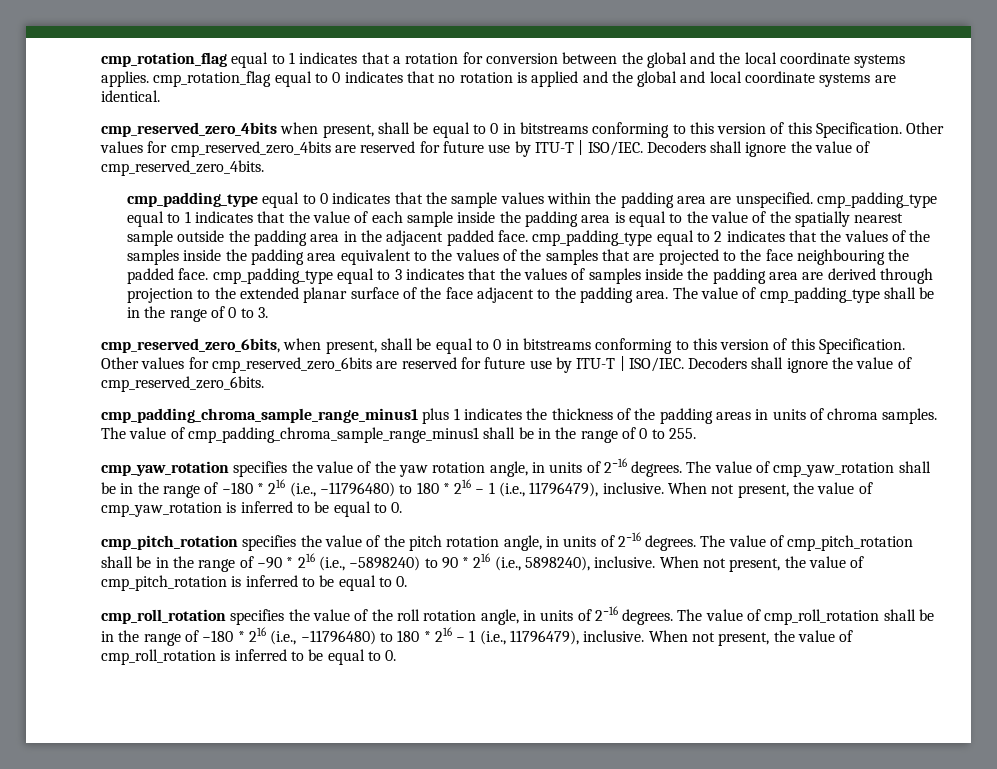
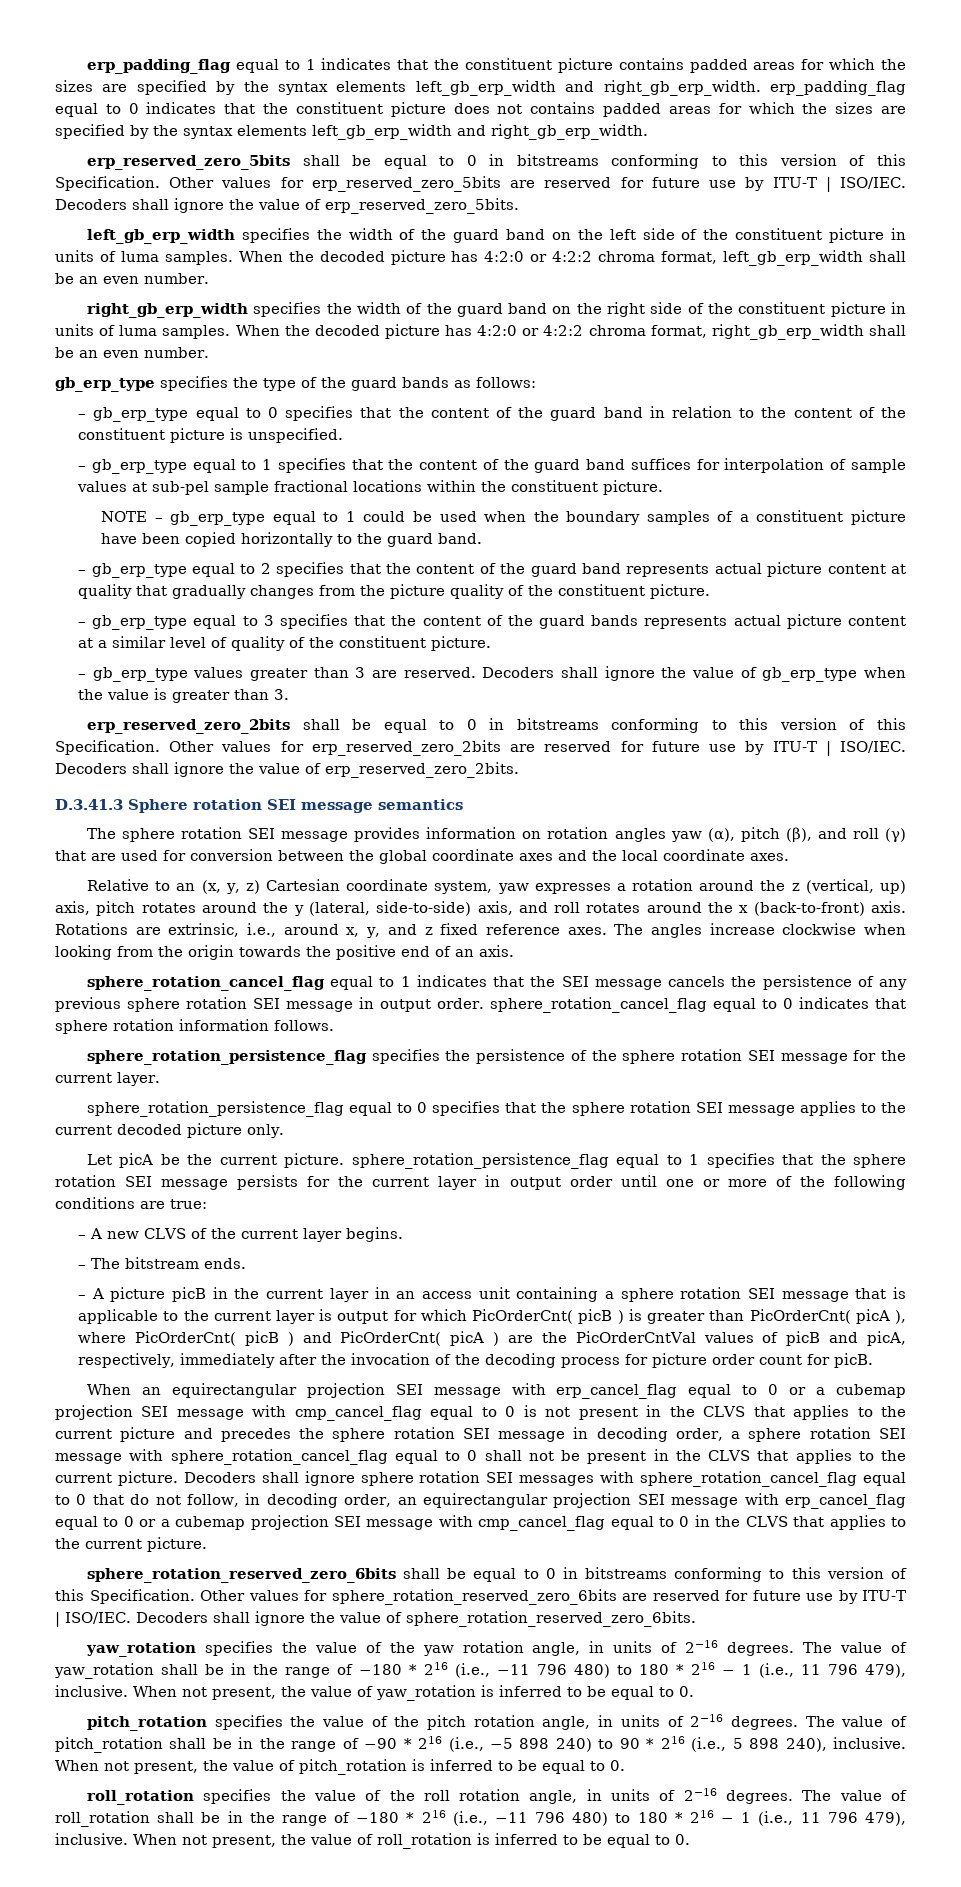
[101,52,906,68] [101,71,896,87] [101,90,160,102] [101,122,374,138] cmp_rotation_flag equal to 1 indicates that a rotation for conversion between the global and the local coordinate systems applies. cmp_rotation_flag equal to 0 indicates that no rotation is applied and the global and local coordinate systems are identical. // cmp_reserved_zero_4bits when present, -> [86,58,907,74] [55,80,906,96] [55,102,907,117] [55,124,648,140] [86,155,290,170] erp_padding_flag equal to 1 indicates that the constituent picture contains padded areas for which the sizes are specified by the syntax elements left_gb_erp_width and right_gb_erp_width. erp_padding_flag equal to 0 indicates that the constituent picture does not contains padded areas for which the sizes are specified by the syntax elements left_gb_erp_width and right_gb_erp_width. // erp_reserved_zero_5bits
[170,141,331,157] cmp_reserved_zero_4bits -> [311,176,501,192] erp_reserved_zero_5bits
[101,160,264,176] [127,192,732,208] cmp_reserved_zero_4bits. // cmp_padding_type equal to 0 indicates that the sample values within the padding area are -> [325,198,519,214] [86,228,906,244] [55,250,906,266] [55,273,209,284] [86,302,906,318] [55,324,906,340] [55,347,209,358] [55,376,536,392] [78,406,907,422] [78,428,244,443] erp_reserved_zero_5bits. // left_gb_erp_width specifies the width of the guard band on the left side of the constituent picture in units of luma samples. When the decoded picture has 4:2:0 or 4:2:2 chroma format, left_gb_erp_width shall be an even number. // right_gb_erp_width specifies the width of the guard band on the right side of the constituent picture in units of luma samples. When the decoded picture has 4:2:0 or 4:2:2 chroma format, right_gb_erp_width shall be an even number. // gb_erp_type specifies the type of the guard bands as follows: // – gb_erp_type equal to 0 specifies that the content of the guard band in relation to the content of the constituent picture is
[816,192,937,208] [127,211,904,227] [127,230,931,246] [127,249,910,265] [127,268,933,284] [127,287,935,303] [127,306,269,322] [101,338,377,354] cmp_padding_type equal to 1 indicates that the value of each sample inside the padding area is equal to the value of the spatially nearest sample outside the padding area in the adjacent padded face. cmp_padding_type equal to 2 indicates that the values of the samples inside the padding area equivalent to the values of the samples that are projected to the face neighbouring the padded face. cmp_padding_type equal to 3 indicates that the values of samples inside the padding area are derived through projection to the extended planar surface of the face adjacent to the padding area. The value of cmp_padding_type shall be in the range of 0 to 3. // cmp_reserved_zero_6bits, when present, -> [78,458,906,474] [77,480,664,495] [101,510,907,526] [101,532,483,547] [78,562,906,578] [78,584,711,599] [78,614,907,630] [78,636,492,651] [78,666,906,682] [78,688,290,703] [86,719,290,734] // – gb_erp_type equal to 1 specifies that the content of the guard band suffices for interpolation of sample values at sub-pel sample fractional locations within the constituent picture. // NOTE – gb_erp_type equal to 1 could be used when the boundary samples of a constituent picture have been copied horizontally to the guard band. // – gb_erp_type equal to 2 specifies that the content of the guard band represents actual picture content at quality that gradually changes from the picture quality of the constituent picture. // – gb_erp_type equal to 3 specifies that the content of the guard bands represents actual picture content at a similar level of quality of the constituent picture. // – gb_erp_type values greater than 3 are reserved. Decoders shall ignore the value of gb_erp_type when the value is greater than 3. // erp_reserved_zero_2bits
[211,357,372,373] cmp_reserved_zero_6bits -> [311,740,501,756] erp_reserved_zero_2bits
[101,376,264,392] [101,408,938,424] [101,427,696,443] [101,461,229,476] cmp_reserved_zero_6bits. // cmp_padding_chroma_sample_range_minus1 plus 1 indicates the thickness of the padding areas in units of chroma samples. The value of cmp_padding_chroma_sample_range_minus1 shall be in the range of 0 to 255. // cmp_yaw_rotation -> [325,762,519,778] [55,799,463,813] [86,827,906,843] [55,849,789,864] [86,879,907,894] [55,901,906,916] [55,923,906,938] [55,945,514,960] [86,975,907,991] [55,997,906,1013] [55,1019,334,1034] [86,1049,906,1065] [55,1072,160,1086] [86,1101,906,1117] [55,1123,284,1138] [86,1153,907,1169] [55,1175,906,1190] [55,1197,207,1209] [78,1227,404,1242] [78,1257,247,1269] [78,1287,906,1302] [78,1309,907,1324] [78,1331,906,1346] [78,1353,874,1368] [86,1383,907,1399] [55,1405,907,1421] [55,1427,906,1442] [55,1449,906,1465] [55,1471,906,1487] [55,1493,906,1509] [55,1515,906,1531] [55,1537,207,1552] [86,1567,908,1583] [55,1589,906,1605] [55,1611,696,1627] [85,1642,196,1657] erp_reserved_zero_2bits. // D.3.41.3 Sphere rotation SEI message semantics // The sphere rotation SEI message provides information on rotation angles yaw (α), pitch (β), and roll (γ) that are used for conversion between the global coordinate axes and the local coordinate axes. // Relative to an (x, y, z) Cartesian coordinate system, yaw expresses a rotation around the z (vertical, up) axis, pitch rotates around the y (lateral, side-to-side) axis, and roll rotates around the x (back-to-front) axis. Rotations are extrinsic, i.e., around x, y, and z fixed reference axes. The angles increase clockwise when looking from the origin towards the positive end of an axis. // sphere_rotation_cancel_flag equal to 1 indicates that the SEI message cancels the persistence of any previous sphere rotation SEI message in output order. sphere_rotation_cancel_flag equal to 0 indicates that sphere rotation information follows. // sphere_rotation_persistence_flag specifies the persistence of the sphere rotation SEI message for the current layer. // sphere_rotation_persistence_flag equal to 0 specifies that the sphere rotation SEI message applies to the current decoded picture only. // Let picA be the current picture. sphere_rotation_persistence_flag equal to 1 specifies that the sphere rotation SEI message persists for the current layer in output order until one or more of the following conditions are true: // – A new CLVS of the current layer begins. // – The bitstream ends. // – A picture picB in the current layer in an access unit containing a sphere rotation SEI message that is applicable to the current layer is output for which PicOrderCnt( picB ) is greater than PicOrderCnt( picA ), where PicOrderCnt( picB ) and PicOrderCnt( picA ) are the PicOrderCntVal values of picB and picA, respectively, immediately after the invocation of the decoding process for picture order count for picB. // When an equirectangular projection SEI message with erp_cancel_flag equal to 0 or a cubemap projection SEI message with cmp_cancel_flag equal to 0 is not present in the CLVS that applies to the current picture and precedes the sphere rotation SEI message in decoding order, a sphere rotation SEI message with sphere_rotation_cancel_flag equal to 0 shall not be present in the CLVS that applies to the current picture. Decoders shall ignore sphere rotation SEI messages with sphere_rotation_cancel_flag equal to 0 that do not follow, in decoding order, an equirectangular projection SEI message with erp_cancel_flag equal to 0 or a cubemap projection SEI message with cmp_cancel_flag equal to 0 in the CLVS that applies to the current picture. // sphere_rotation_reserved_zero_6bits shall be equal to 0 in bitstreams conforming to this version of this Specification. Other values for sphere_rotation_reserved_zero_6bits are reserved for future use by ITU-T | ISO/IEC. Decoders shall ignore the value of sphere_rotation_reserved_zero_6bits. // yaw_rotation
[773,462,895,477] cmp_yaw_rotation -> [54,1663,154,1679] yaw_rotation
[319,479,873,498] [101,501,403,517] [101,535,238,550] −11796480) to 180 * 216 − 1 (i.e., 11796479), inclusive. When not present, the value of cmp_yaw_rotation is inferred to be equal to 0. // cmp_pitch_rotation -> [497,1662,906,1678] [55,1685,694,1701] [86,1716,207,1731] −11 796 480) to 180 * 216 − 1 (i.e., 11 796 479), inclusive. When not present, the value of yaw_rotation is inferred to be equal to 0. // pitch_rotation
[787,535,914,551] cmp_pitch_rotation -> [55,1737,163,1753] pitch_rotation
[349,556,421,571] −5898240) -> [489,1738,592,1752] −5 898 240)
[525,556,865,572] [101,575,408,591] [101,609,226,624] 5898240), inclusive. When not present, the value of cmp_pitch_rotation is inferred to be equal to 0. // cmp_roll_rotation -> [732,1737,907,1752] [55,1759,625,1775] [86,1790,194,1805] 5 898 240), inclusive. When not present, the value of pitch_rotation is inferred to be equal to 0. // roll_rotation
[764,609,880,625] cmp_roll_rotation -> [55,1811,150,1827] roll_rotation
[300,627,854,646] [101,649,216,665] −11796480) to 180 * 216 − 1 (i.e., 11796479), inclusive. When not present, the value of cmp_roll_rotation -> [494,1810,906,1826] [55,1833,472,1849] −11 796 480) to 180 * 216 − 1 (i.e., 11 796 479), inclusive. When not present, the value of roll_rotation

